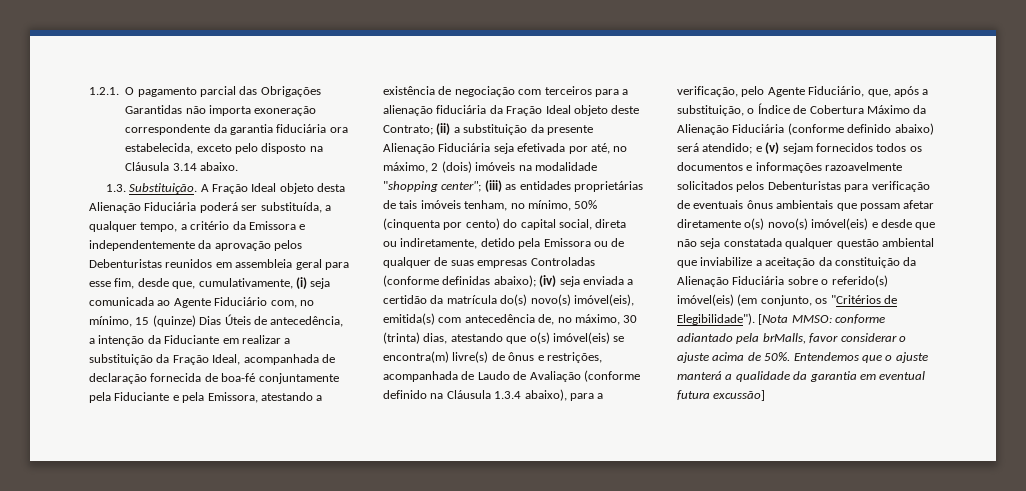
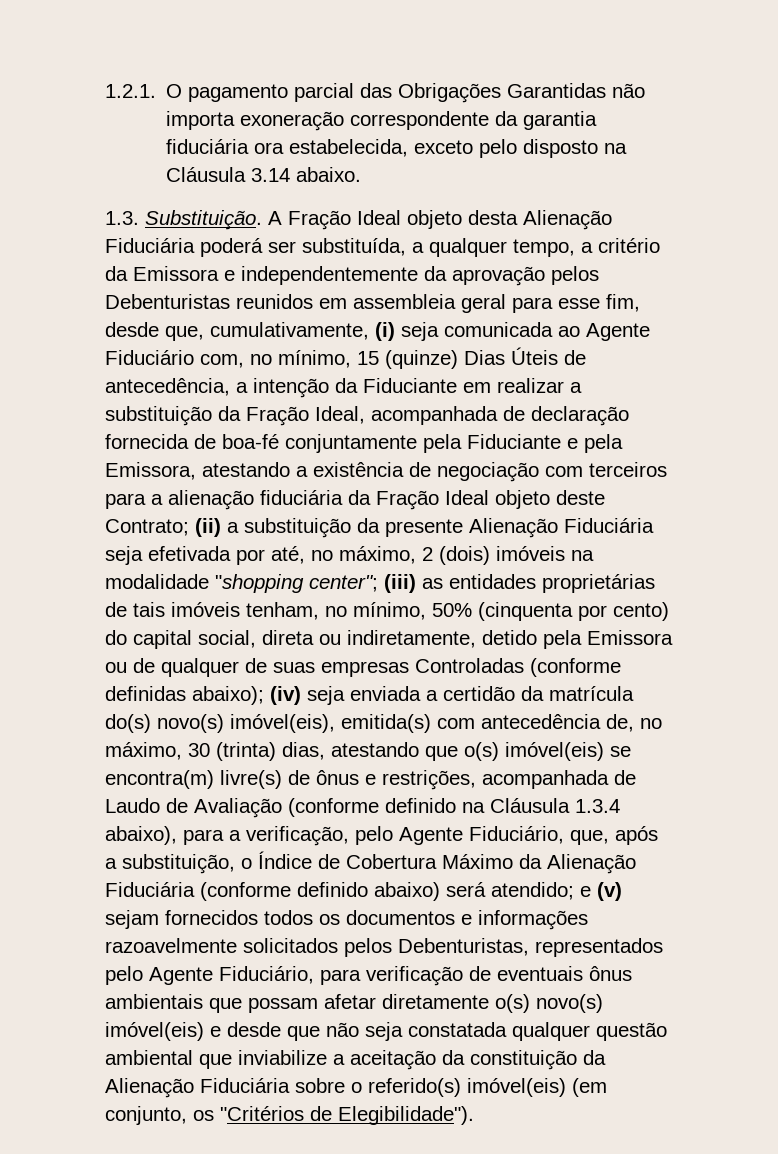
[767,181,841,190] Debenturistas -> [398,938,663,957] [105,966,314,985] Debenturistas, representados pelo Agente Fiduciário,
[758,314,886,325] [677,333,906,344] [677,352,928,363] [677,371,926,382] [677,390,766,401] [Nota MMSO: conforme adiantado pela brMalls, favor considerar o ajuste acima de 50%. Entendemos que o ajuste manterá a qualidade da garantia em eventual futura excussão] -> (474, 1115) none

